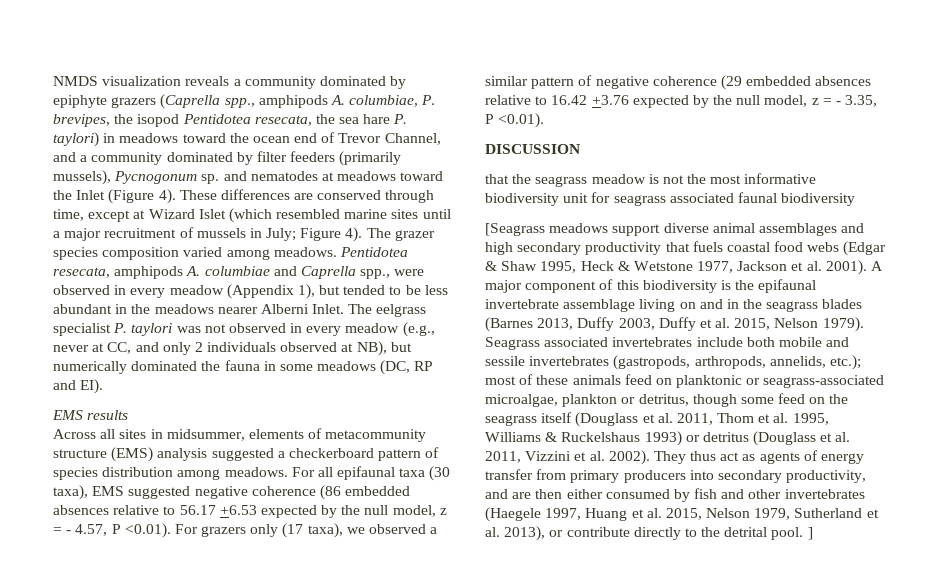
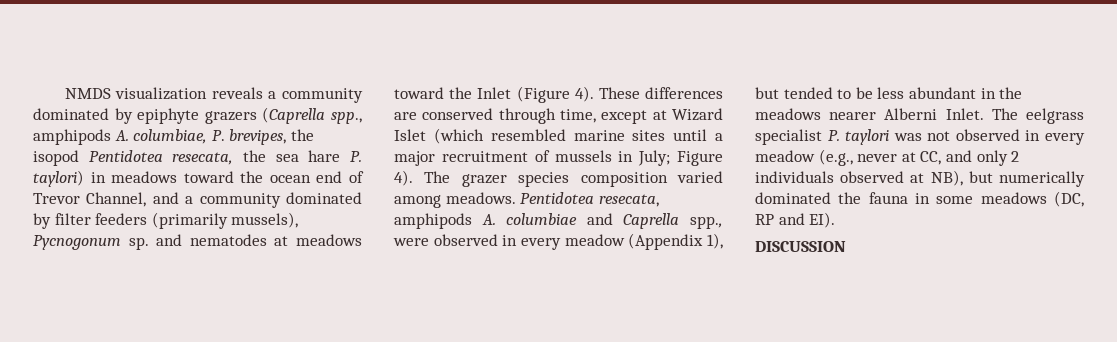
[52,410,129,420] [53,428,427,442] [53,447,440,462] [53,466,451,481] [53,485,411,500] [53,505,447,518] [53,523,438,538] [485,75,872,90] [485,95,878,108] [485,113,545,128] [485,144,580,154] [485,173,817,187] [485,192,856,206] [485,223,865,236] [485,241,887,256] [485,260,884,275] [485,279,817,293] [485,299,863,312] [485,317,864,332] [485,337,850,350] [485,355,861,370] [485,374,885,388] [485,393,849,407] [485,412,829,427] [485,431,851,446] [485,450,865,465] [485,469,867,483] [485,488,865,502] [485,507,879,522] [485,526,813,541] EMS results // Across all sites in midsummer, elements of metacommunity structure (EMS) analysis suggested a checkerboard pattern of species distribution among meadows. For all epifaunal taxa (30 taxa), EMS suggested negative coherence (86 embedded absences relative to 56.17 +6.53 expected by the null model, z = - 4.57, P <0.01). For grazers only (17 taxa), we observed a similar pattern of negative coherence (29 embedded absences relative to 16.42 +3.76 expected by the null model, z = - 3.35, P <0.01). // DISCUSSION // that the seagrass meadow is not the most informative biodiversity unit for seagrass associated faunal biodiversity // [Seagrass meadows support diverse animal assemblages and high secondary productivity that fuels coastal food webs (Edgar & Shaw 1995, Heck & Wetstone 1977, Jackson et al. 2001). A major component of this biodiversity is the epifaunal invertebrate assemblage living on and in the seagrass blades (Barnes 2013, Duffy 2003, Duffy et al. 2015, Nelson 1979). Seagrass associated invertebrates include both mobile and sessile invertebrates (gastropods, arthropods, annelids, etc.); most of these animals feed on planktonic or seagrass-associated microalgae, plankton or detritus, though some feed on the seagrass itself (Douglass et al. 2011, Thom et al. 1995, Williams & Ruckelshaus 1993) or detritus (Douglass et al. 2011, Vizzini et al. 2002). They thus act as agents of energy transfer from primary producers into secondary productivity, and are then either consumed by fish and other invertebrates (Haegele 1997, Huang et al. 2015, Nelson 1979, Sutherland et al. 2013), or contribute directly to the detrital pool. ] -> [755,241,846,252] DISCUSSION

